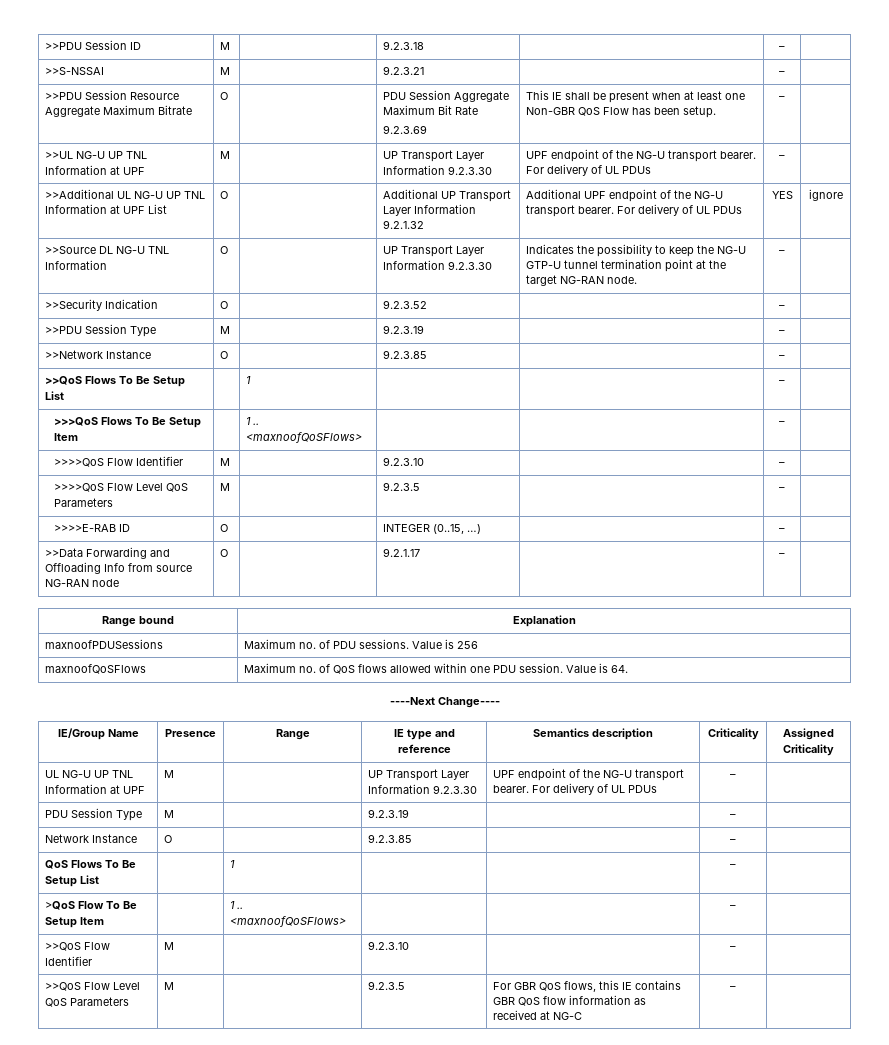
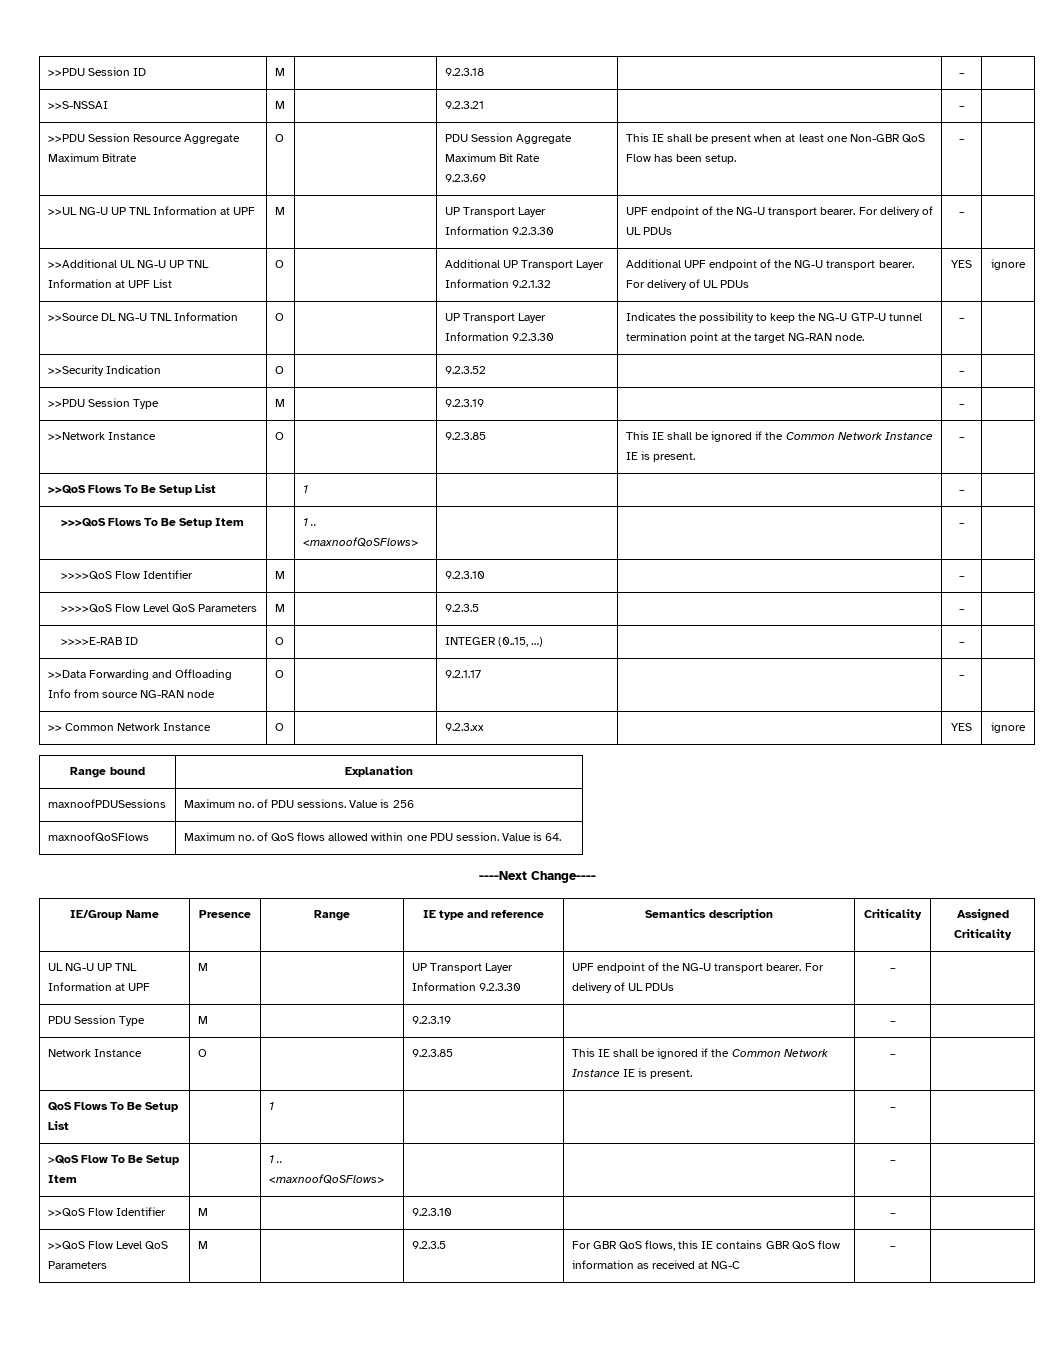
(428, 354) none -> [625,431,933,442] [625,451,696,462] This IE shall be ignored if the Common Network Instance IE is present.
(785, 555) none -> [47,723,212,731] [274,723,284,731] [444,723,484,731] [951,723,972,731] [991,722,1026,733] // >> Common Network Instance | O | | 9.2.3.xx | | YES | ignore
(413, 838) none -> [571,1048,828,1059] [571,1068,693,1079] This IE shall be ignored if the Common Network Instance IE is present.

